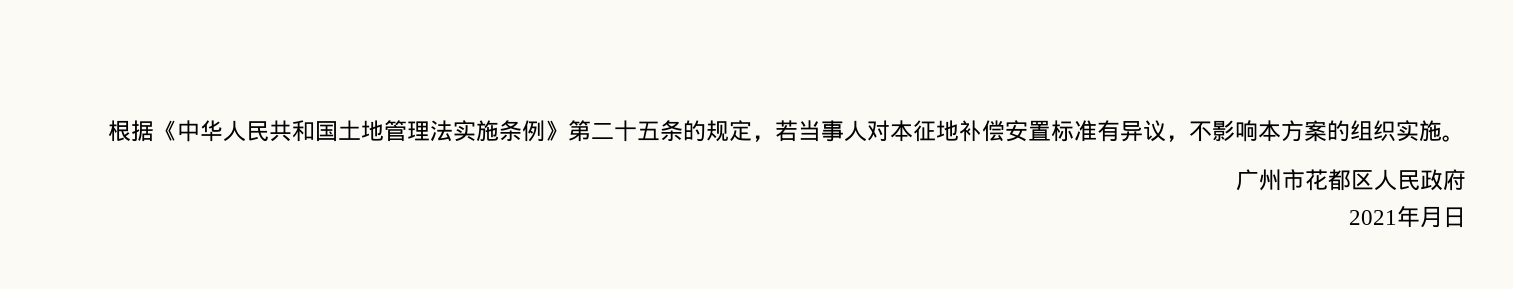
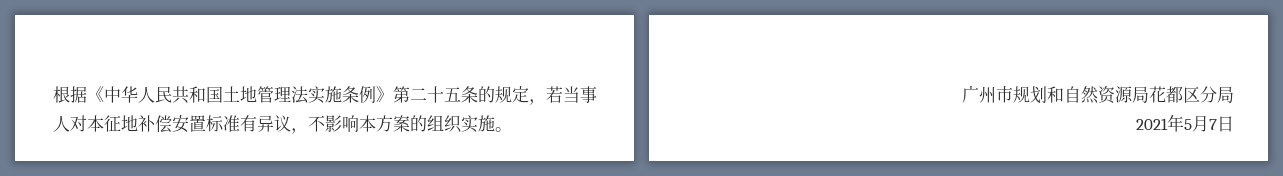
[1305,169,1466,191] 花都区人民政府 -> [1013,86,1234,104] 规划和自然资源局花都区分局
[1420,206,1443,228] 月 -> [1184,115,1217,132] 5月7

